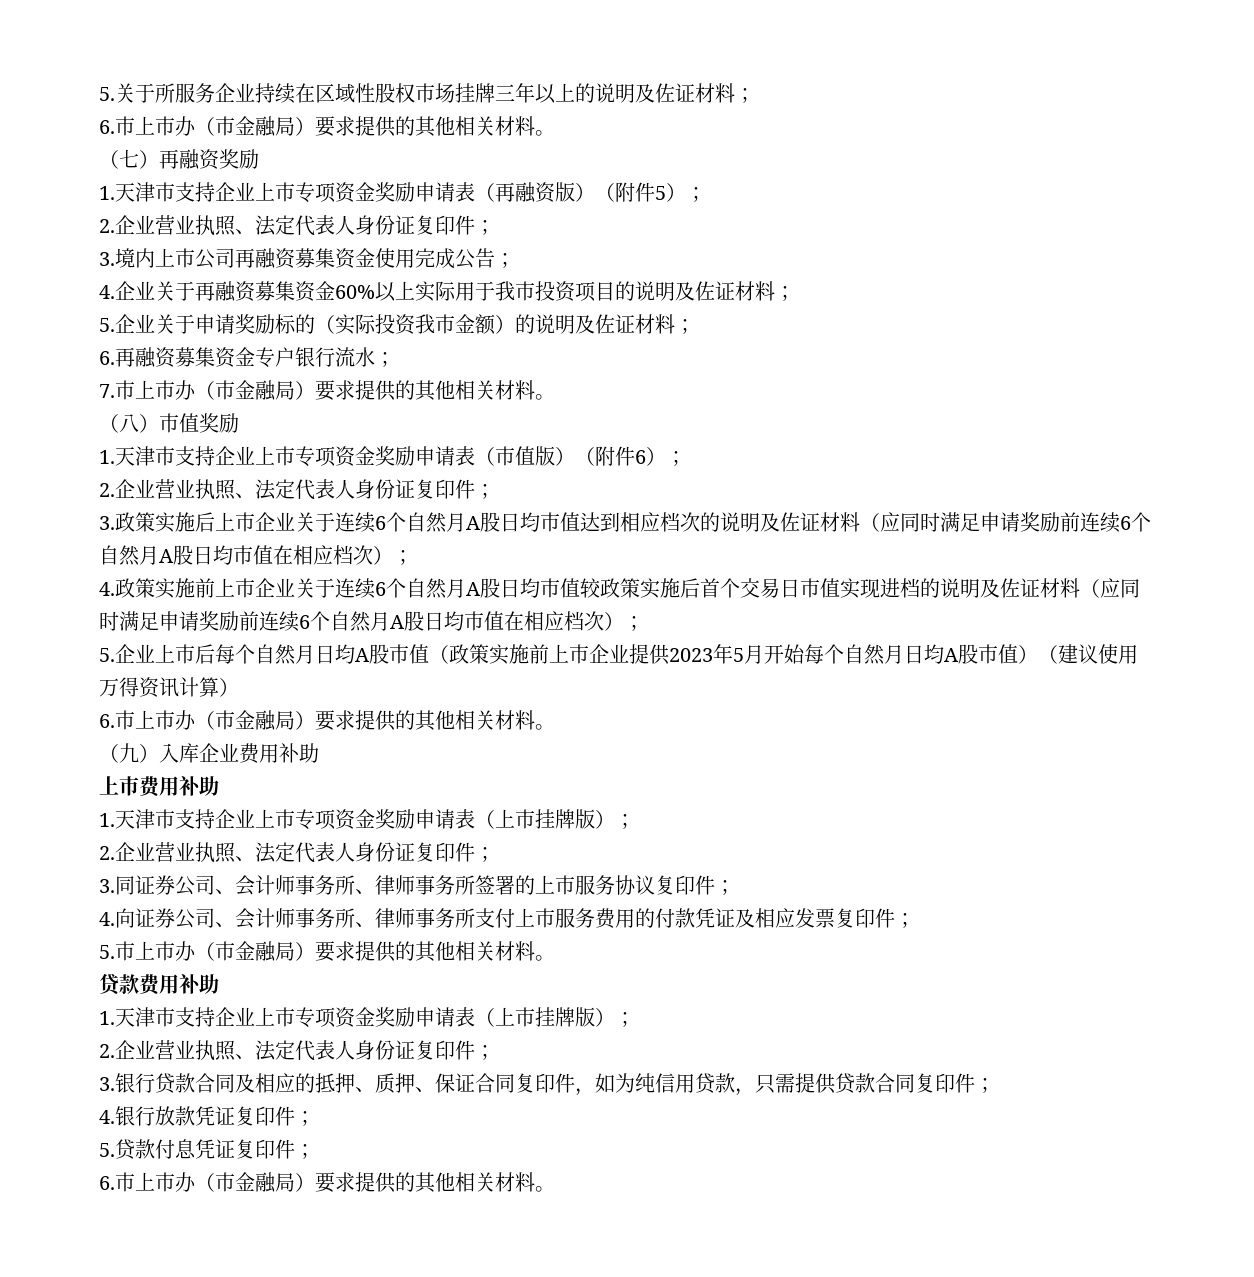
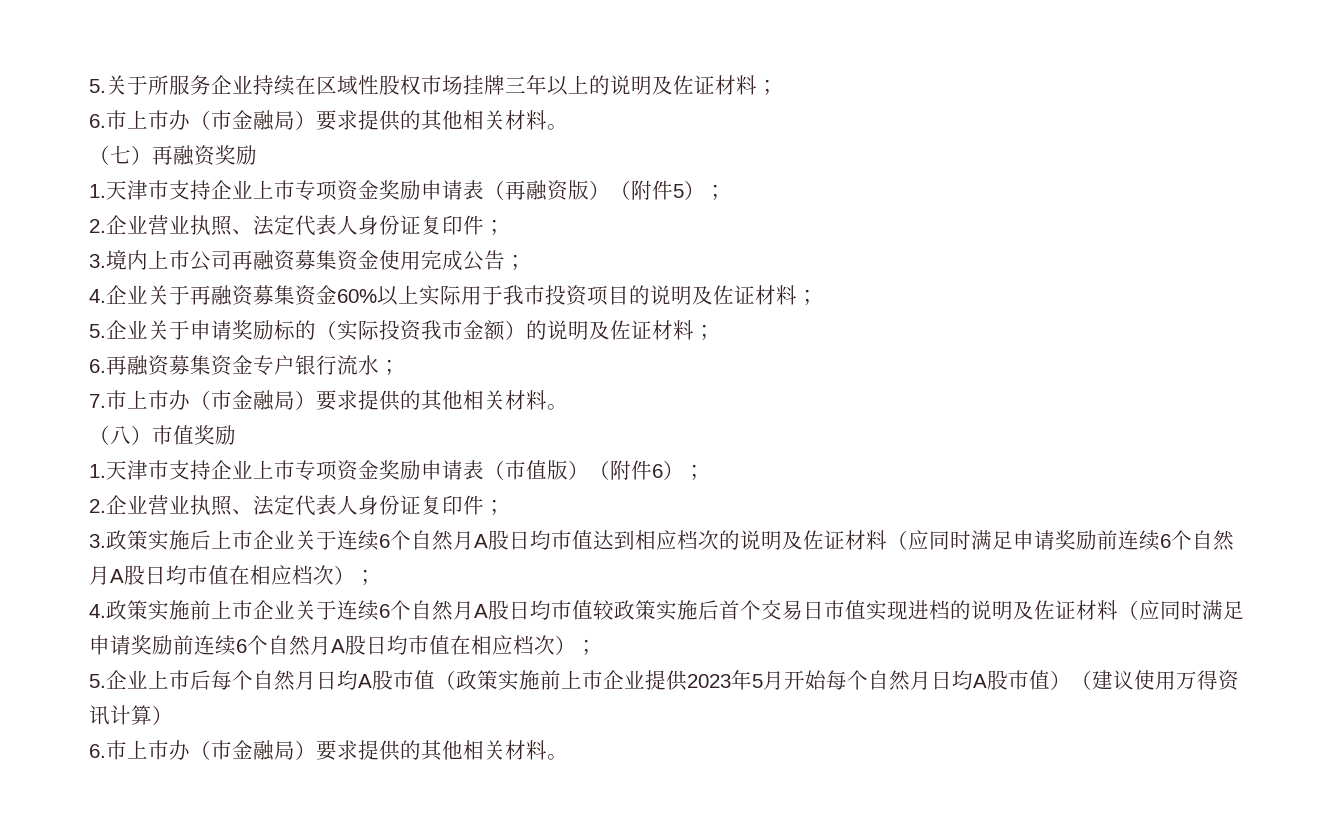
[99,743,319,764] [99,776,219,797] [99,809,635,830] [99,842,495,863] [99,875,735,896] [99,908,915,929] [99,941,555,962] [99,973,219,996] [99,1007,635,1028] [99,1040,495,1061] [99,1073,995,1096] [99,1106,315,1126] [99,1139,315,1160] [99,1172,555,1193] // （九）入库企业费用补助 // 上市费用补助 // 1.天津市支持企业上市专项资金奖励申请表（上市挂牌版）； // 2.企业营业执照、法定代表人身份证复印件； // 3.同证券公司、会计师事务所、律师事务所签署的上市服务协议复印件； // 4.向证券公司、会计师事务所、律师事务所支付上市服务费用的付款凭证及相应发票复印件； // 5.市上市办（市金融局）要求提供的其他相关材料。 // 贷款费用补助 // 1.天津市支持企业上市专项资金奖励申请表（上市挂牌版）； // 2.企业营业执照、法定代表人身份证复印件； // 3.银行贷款合同及相应的抵押、质押、保证合同复印件，如为纯信用贷款，只需提供贷款合同复印件； // 4.银行放款凭证复印件； // 5.贷款付息凭证复印件； // 6.市上市办（市金融局）要求提供的其他相关材料。 -> (568, 757) none

